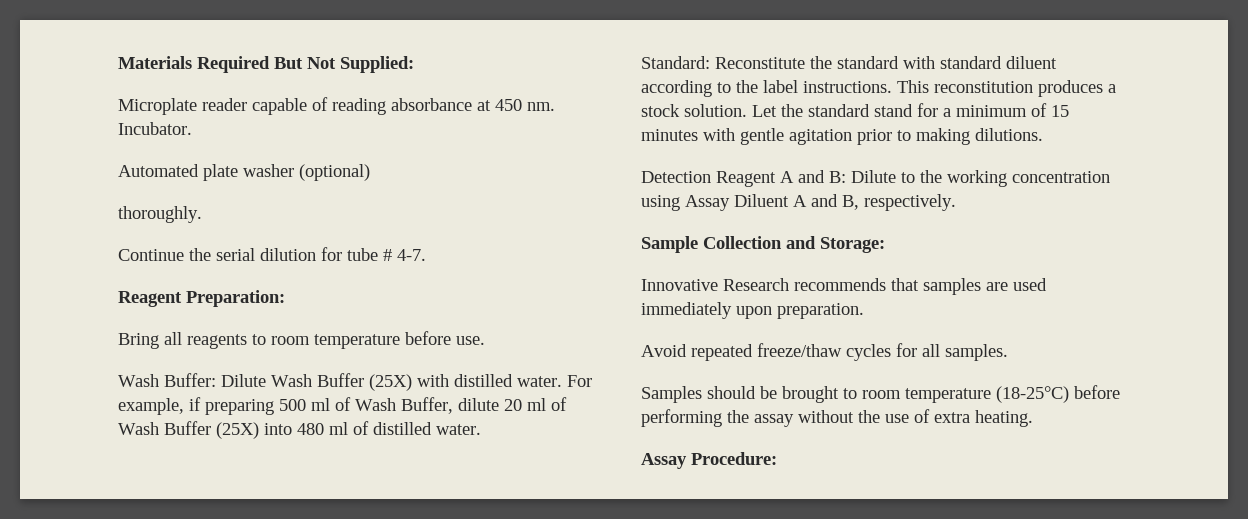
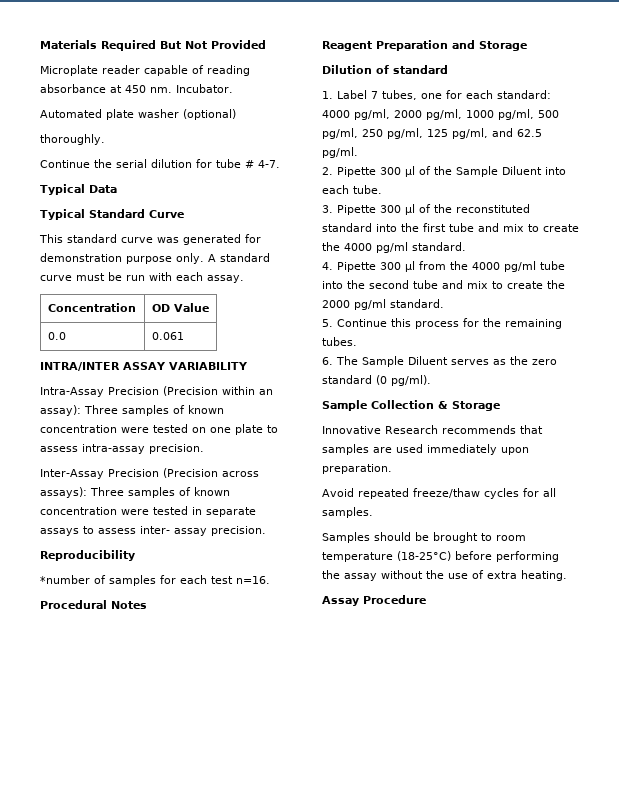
[340,56,414,73] Supplied: -> [211,40,266,49] Provided
[118,290,285,307] [118,331,485,349] [118,373,592,391] [118,397,567,415] [118,421,481,439] [641,56,1057,69] [641,80,1116,97] [641,103,1069,117] [641,128,1043,145] [641,170,1110,187] [641,194,956,211] Reagent Preparation: // Bring all reagents to room temperature before use. // Wash Buffer: Dilute Wash Buffer (25X) with distilled water. For example, if preparing 500 ml of Wash Buffer, dilute 20 ml of Wash Buffer (25X) into 480 ml of distilled water. // Standard: Reconstitute the standard with standard diluent according to the label instructions. This reconstitution produces a stock solution. Let the standard stand for a minimum of 15 minutes with gentle agitation prior to making dilutions. // Detection Reagent A and B: Dilute to the working concentration using Assay Diluent A and B, respectively. -> [40,184,117,195] [40,209,184,220] [39,234,261,245] [40,253,270,264] [40,272,244,283] [47,303,136,312] [151,303,209,312] [47,332,66,340] [151,332,184,340] [40,362,248,371] [40,386,273,397] [40,405,224,416] [40,424,278,435] [40,444,204,454] [40,468,259,479] [40,487,230,498] [40,506,256,517] [40,526,266,536] [40,550,135,561] [40,575,270,586] [40,600,147,609] [322,40,527,51] [322,65,448,74] [322,90,551,100] [322,109,559,120] [322,128,542,139] [322,147,358,158] [322,166,566,177] [322,185,382,194] [322,204,530,215] [322,223,579,232] [322,242,466,253] [322,261,565,272] [322,280,565,289] [322,299,444,310] [322,318,562,329] [322,337,357,346] [322,356,557,367] [322,375,431,386] Typical Data // Typical Standard Curve // This standard curve was generated for demonstration purpose only. A standard curve must be run with each assay. // Concentration | OD Value // 0.0 | 0.061 // INTRA/INTER ASSAY VARIABILITY // Intra-Assay Precision (Precision within an assay): Three samples of known concentration were tested on one plate to assess intra-assay precision. // Inter-Assay Precision (Precision across assays): Three samples of known concentration were tested in separate assays to assess inter- assay precision. // Reproducibility // *number of samples for each test n=16. // Procedural Notes // Reagent Preparation and Storage // Dilution of standard // 1. Label 7 tubes, one for each standard: 4000 pg/ml, 2000 pg/ml, 1000 pg/ml, 500 pg/ml, 250 pg/ml, 125 pg/ml, and 62.5 pg/ml. // 2. Pipette 300 µl of the Sample Diluent into each tube. // 3. Pipette 300 µl of the reconstituted standard into the first tube and mix to create the 4000 pg/ml standard. // 4. Pipette 300 µl from the 4000 pg/ml tube into the second tube and mix to create the 2000 pg/ml standard. // 5. Continue this process for the remaining tubes. // 6. The Sample Diluent serves as the zero standard (0 pg/ml).
[786,236,885,253] and Storage: -> [438,401,500,411] & Storage
[691,452,777,465] Procedure: -> [363,595,426,604] Procedure

